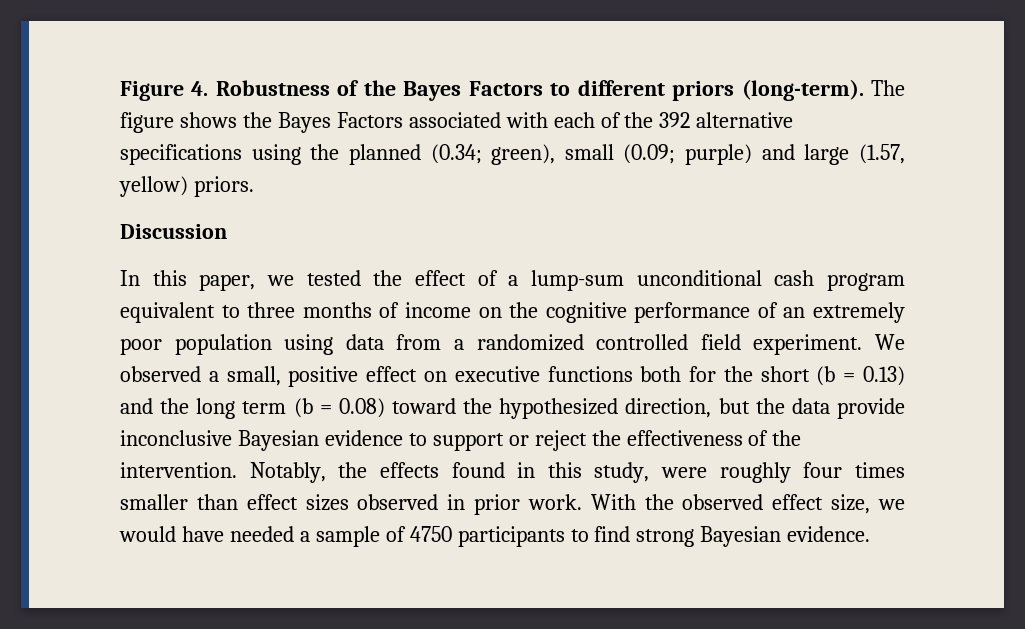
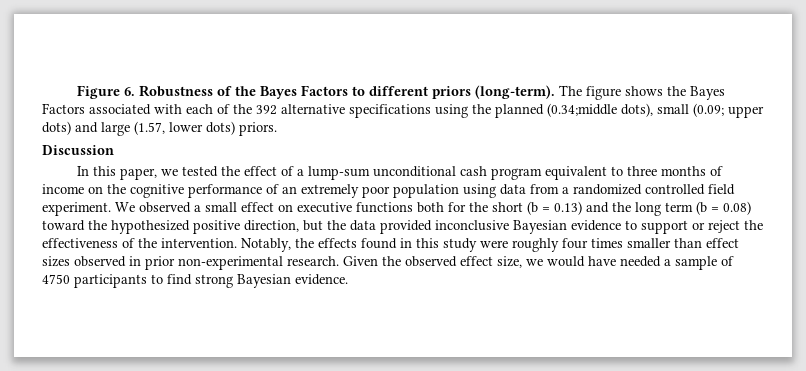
[191,81,209,96] 4. -> [123,87,135,96] 6.
[430,144,753,165] (0.34; green), small (0.09; purple) -> [547,103,764,118] [42,121,71,135] (0.34;middle dots), small (0.09; upper dots)
[119,176,188,197] yellow) -> [169,121,235,135] lower dots)
[226,366,359,387] small, positive -> [205,202,237,212] small
(619, 408) none -> [193,220,240,234] positive
[837,398,905,419] provide -> [380,220,432,234] provided
[594,462,650,483] study, -> [443,238,477,252] study
[527,494,636,510] work. With -> [178,256,378,270] non-experimental research. Given

